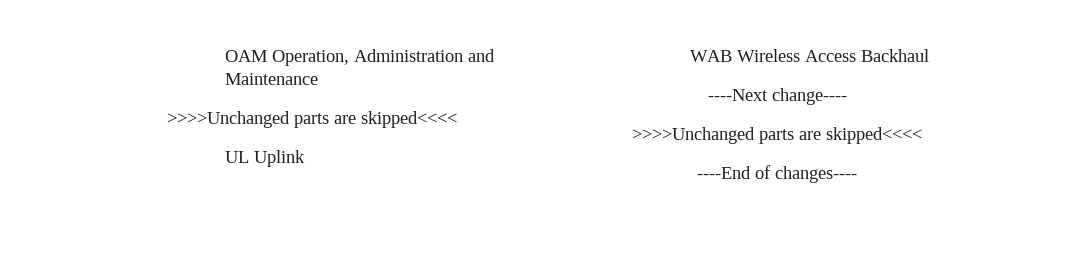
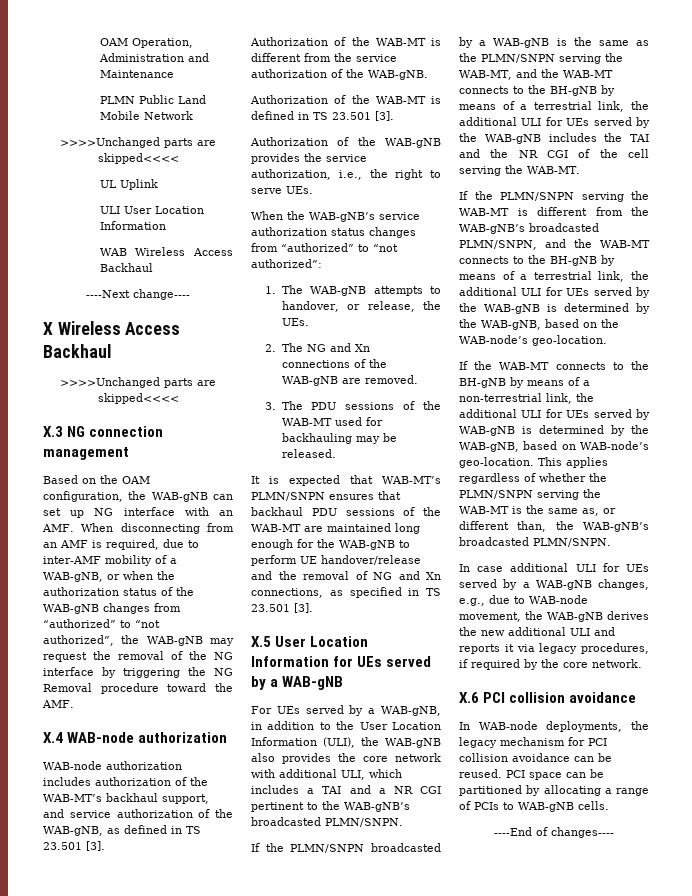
(318, 79) none -> [99,95,206,104] [99,111,193,120] // PLMN Public Land Mobile Network
(305, 158) none -> [99,206,204,214] [99,221,166,230] // ULI User Location Information
[632,127,922,144] // >>>>Unchanged parts are skipped<<<< -> [43,321,181,335] [43,344,111,358] [60,377,216,388] [97,393,179,404] [43,426,164,437] [43,447,129,460] [43,475,150,484] [43,491,233,502] [43,507,233,518] [42,523,234,534] [43,539,199,550] [43,555,177,566] [43,571,175,582] [43,587,194,596] [43,603,181,614] [43,619,160,628] [43,635,234,646] [43,651,233,662] [43,667,233,678] [43,683,233,694] [42,700,74,708] [43,732,228,743] [43,761,182,770] [43,777,208,786] [43,793,209,804] [43,809,233,818] [43,825,201,836] [43,841,105,851] [250,37,441,46] [251,53,397,62] [251,69,428,80] [250,95,441,104] [251,111,394,121] [250,137,441,148] [251,153,367,164] [251,169,441,180] [251,186,313,194] [251,211,420,222] [251,227,416,238] [251,243,398,252] [251,259,322,268] [265,285,441,296] [281,301,441,312] [281,318,309,326] [265,343,370,352] [281,359,387,368] [281,375,418,386] [265,401,441,410] [281,417,383,426] [281,433,397,444] [281,449,336,458] [251,475,441,486] [251,491,401,501] [251,507,441,516] [251,523,420,534] [251,539,410,550] [251,555,421,566] [251,571,441,580] [251,587,441,598] [251,603,313,613] [251,636,369,647] [251,656,432,667] [251,676,344,690] [251,705,441,716] [251,721,441,730] [251,737,441,748] [251,753,441,764] [251,769,402,780] [251,785,441,794] [251,801,410,812] [251,817,403,827] [251,843,441,853] [459,37,649,48] [459,53,623,64] [459,69,613,80] [459,85,615,96] [459,101,649,112] [459,117,650,128] [459,133,649,144] [459,149,649,158] [459,165,580,176] [459,191,649,202] [459,207,649,216] [459,223,599,234] [459,239,650,250] [459,255,615,266] [459,271,649,282] [459,287,650,298] [459,303,650,314] [459,319,619,330] [459,335,607,346] [459,361,649,370] [459,377,590,388] [459,393,594,404] [459,409,650,420] [459,425,649,436] [459,441,649,452] [459,457,608,468] [459,473,607,484] [459,489,601,500] [459,505,616,516] [459,521,649,532] [459,537,611,547] [459,563,649,572] [459,579,649,590] [459,595,588,606] [459,611,649,622] [459,627,615,636] [459,643,649,654] [459,659,642,670] [459,692,637,703] [459,721,649,732] [459,737,607,748] [459,753,612,762] [459,769,604,780] [459,785,649,796] [459,801,609,812] // X Wireless Access Backhaul // >>>>Unchanged parts are skipped<<<< // X.3 NG connection management // Based on the OAM configuration, the WAB-gNB can set up NG interface with an AMF. When disconnecting from an AMF is required, due to inter-AMF mobility of a WAB-gNB, or when the authorization status of the WAB-gNB changes from “authorized” to “not authorized”, the WAB-gNB may request the removal of the NG interface by triggering the NG Removal procedure toward the AMF. // X.4 WAB-node authorization // WAB-node authorization includes authorization of the WAB-MT’s backhaul support, and service authorization of the WAB-gNB, as defined in TS 23.501 [3]. // Authorization of the WAB-MT is different from the service authorization of the WAB-gNB. // Authorization of the WAB-MT is defined in TS 23.501 [3]. // Authorization of the WAB-gNB provides the service authorization, i.e., the right to serve UEs. // When the WAB-gNB’s service authorization status changes from “authorized” to “not authorized”: // 1. The WAB-gNB attempts to handover, or release, the UEs. // 2. The NG and Xn connections of the WAB-gNB are removed. // 3. The PDU sessions of the WAB-MT used for backhauling may be released. // It is expected that WAB-MT’s PLMN/SNPN ensures that backhaul PDU sessions of the WAB-MT are maintained long enough for the WAB-gNB to perform UE handover/release and the removal of NG and Xn connections, as specified in TS 23.501 [3]. // X.5 User Location Information for UEs served by a WAB-gNB // For UEs served by a WAB-gNB, in addition to the User Location Information (ULI), the WAB-gNB also provides the core network with additional ULI, which includes a TAI and a NR CGI pertinent to the WAB-gNB’s broadcasted PLMN/SNPN. // If the PLMN/SNPN broadcasted by a WAB-gNB is the same as the PLMN/SNPN serving the WAB-MT, and the WAB-MT connects to the BH-gNB by means of a terrestrial link, the additional ULI for UEs served by the WAB-gNB includes the TAI and the NR CGI of the cell serving the WAB-MT. // If the PLMN/SNPN serving the WAB-MT is different from the WAB-gNB’s broadcasted PLMN/SNPN, and the WAB-MT connects to the BH-gNB by means of a terrestrial link, the additional ULI for UEs served by the WAB-gNB is determined by the WAB-gNB, based on the WAB-node’s geo-location. // If the WAB-MT connects to the BH-gNB by means of a non-terrestrial link, the additional ULI for UEs served by WAB-gNB is determined by the WAB-gNB, based on WAB-node’s geo-location. This applies regardless of whether the PLMN/SNPN serving the WAB-MT is the same as, or different than, the WAB-gNB’s broadcasted PLMN/SNPN. // In case additional ULI for UEs served by a WAB-gNB changes, e.g., due to WAB-node movement, the WAB-gNB derives the new additional ULI and reports it via legacy procedures, if required by the core network. // X.6 PCI collision avoidance // In WAB-node deployments, the legacy mechanism for PCI collision avoidance can be reused. PCI space can be partitioned by allocating a range of PCIs to WAB-gNB cells.

